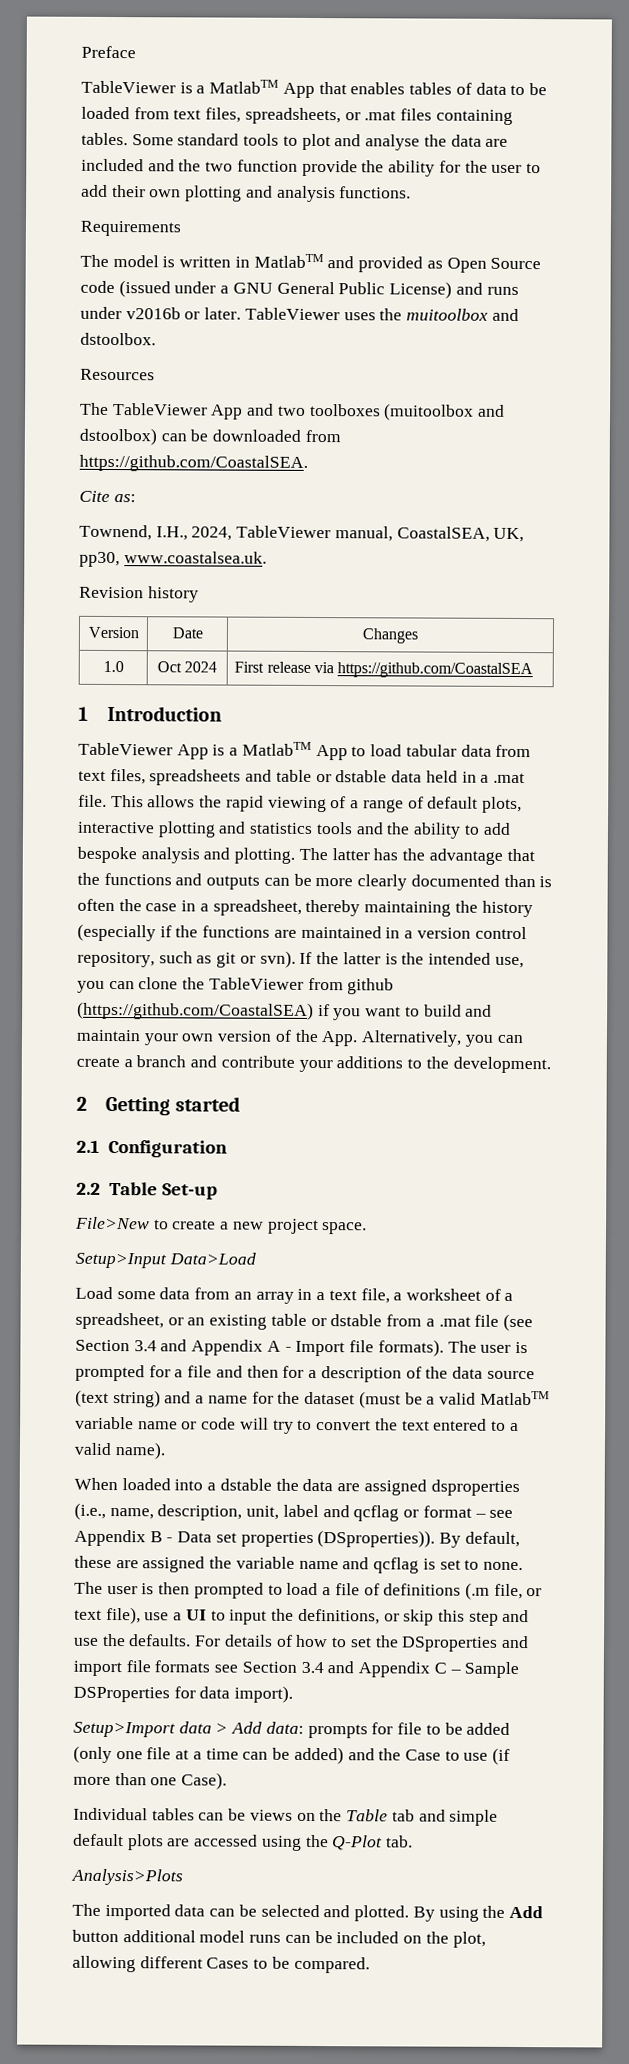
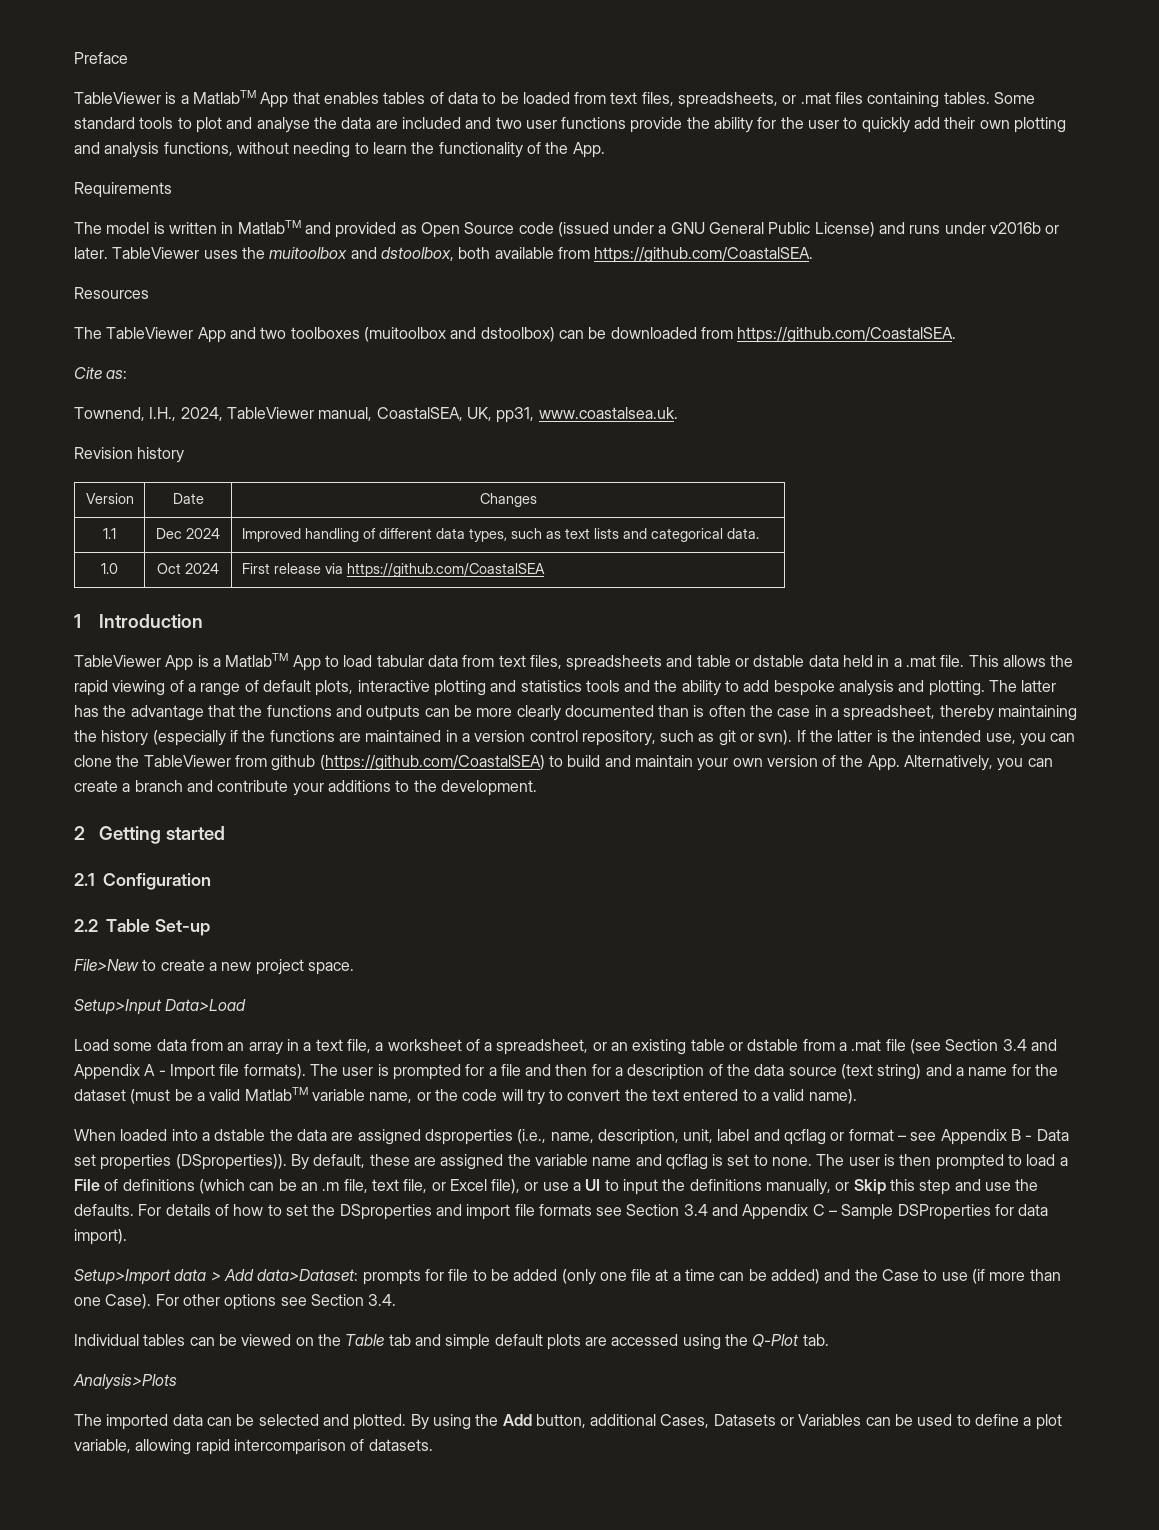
[178,159,298,172] the two function -> [495,117,627,129] two user functions
(541, 168) none -> [861,117,910,133] quickly
[339,186,412,199] functions. -> [163,142,605,158] functions, without needing to learn the functionality of the App.
[80,332,156,346] dstoolbox. -> [380,247,814,263] dstoolbox, both available from https://github.com/CoastalSEA.
[79,551,120,568] pp30, -> [496,407,535,423] pp31,
(418, 636) none -> [103,528,116,539] [156,528,220,539] [241,528,759,542] // 1.1 | Dec 2024 | Improved handling of different data types, such as text lists and categorical data.
[317,1004,402,1021] if you want -> (545, 763) none
[137,1421,198,1430] name or -> [369,1089,458,1103] name, or the
[334,1583,360,1596] file -> [74,1179,100,1191] File
[464,1582,543,1600] [74,1606,141,1625] (.m file, or text file), -> [198,1179,539,1194] (which can be an .m file, text file, or Excel file), or
[297,1608,435,1626] definitions, or skip -> [689,1179,886,1195] definitions manually, or Skip
[265,1721,304,1734] data: -> [257,1269,359,1281] data>Dataset:
(228, 1781) none -> [155,1294,397,1310] For other options see Section 3.4.
[249,1809,293,1821] views -> [241,1334,292,1346] viewed
[72,1929,486,1948] [72,1955,370,1974] button additional model runs can be included on the plot, allowing different Cases to be compared. -> [535,1414,1062,1430] [74,1439,433,1455] button, additional Cases, Datasets or Variables can be used to define a plot variable, allowing rapid intercomparison of datasets.

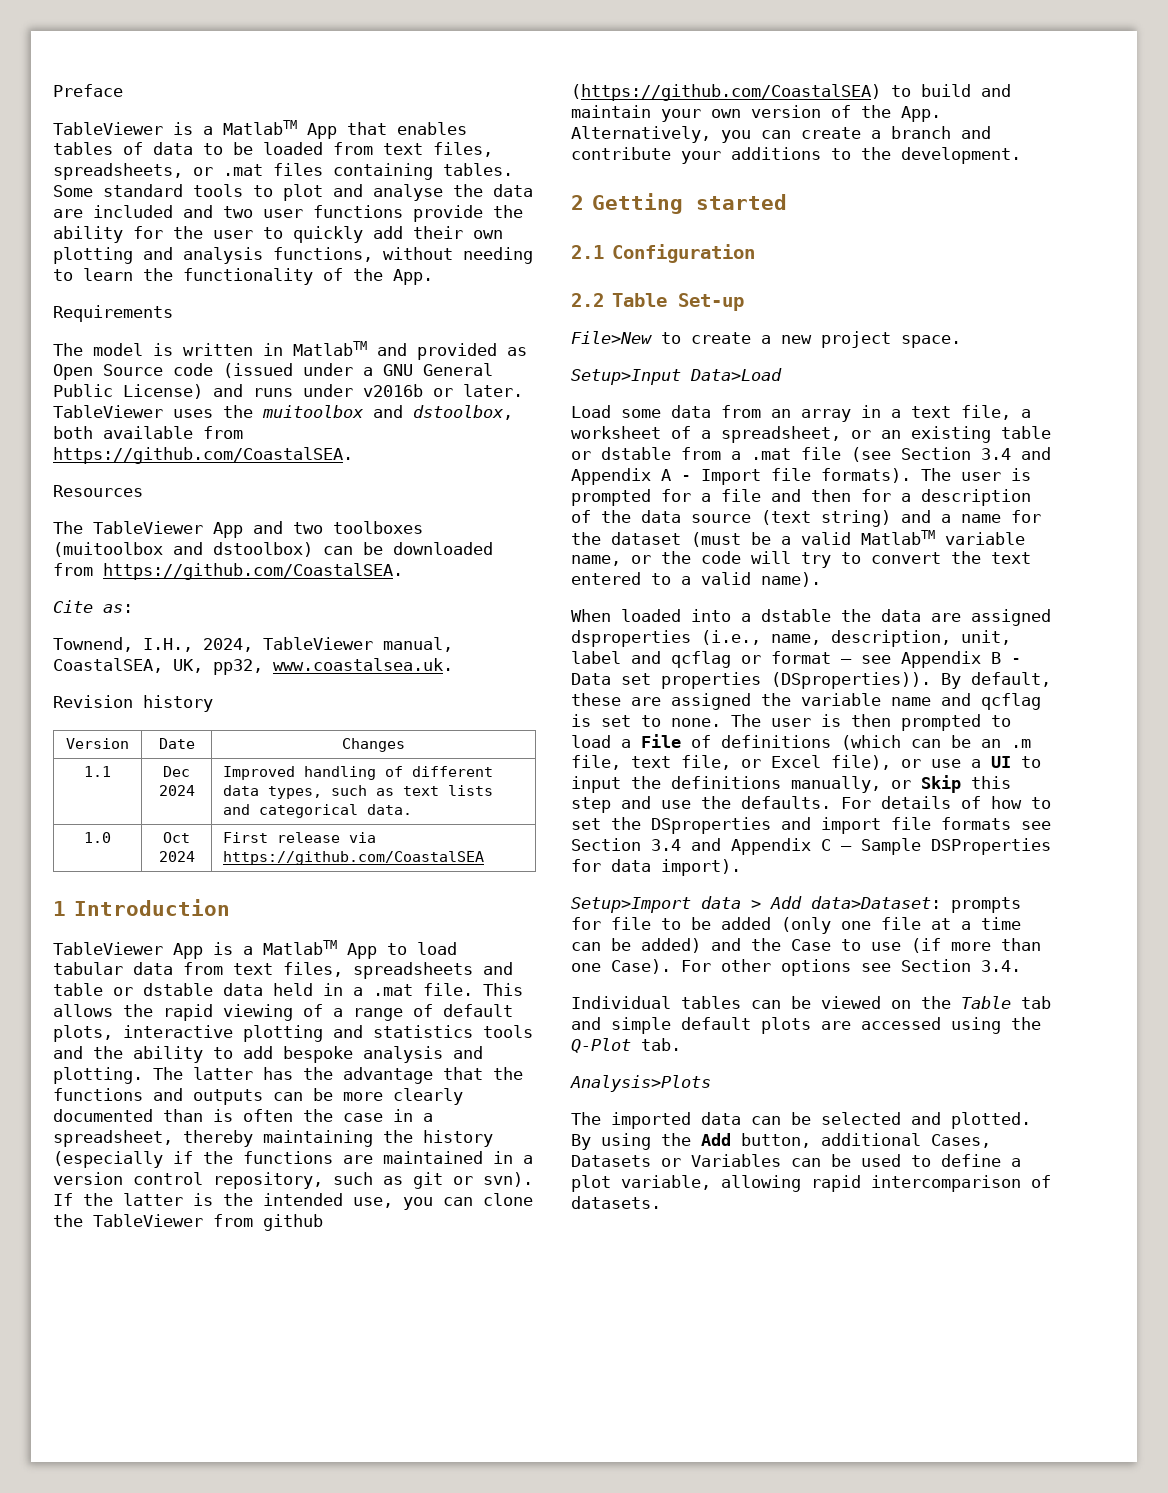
[496,407,535,423] pp31, -> [213,659,263,675] pp32,

